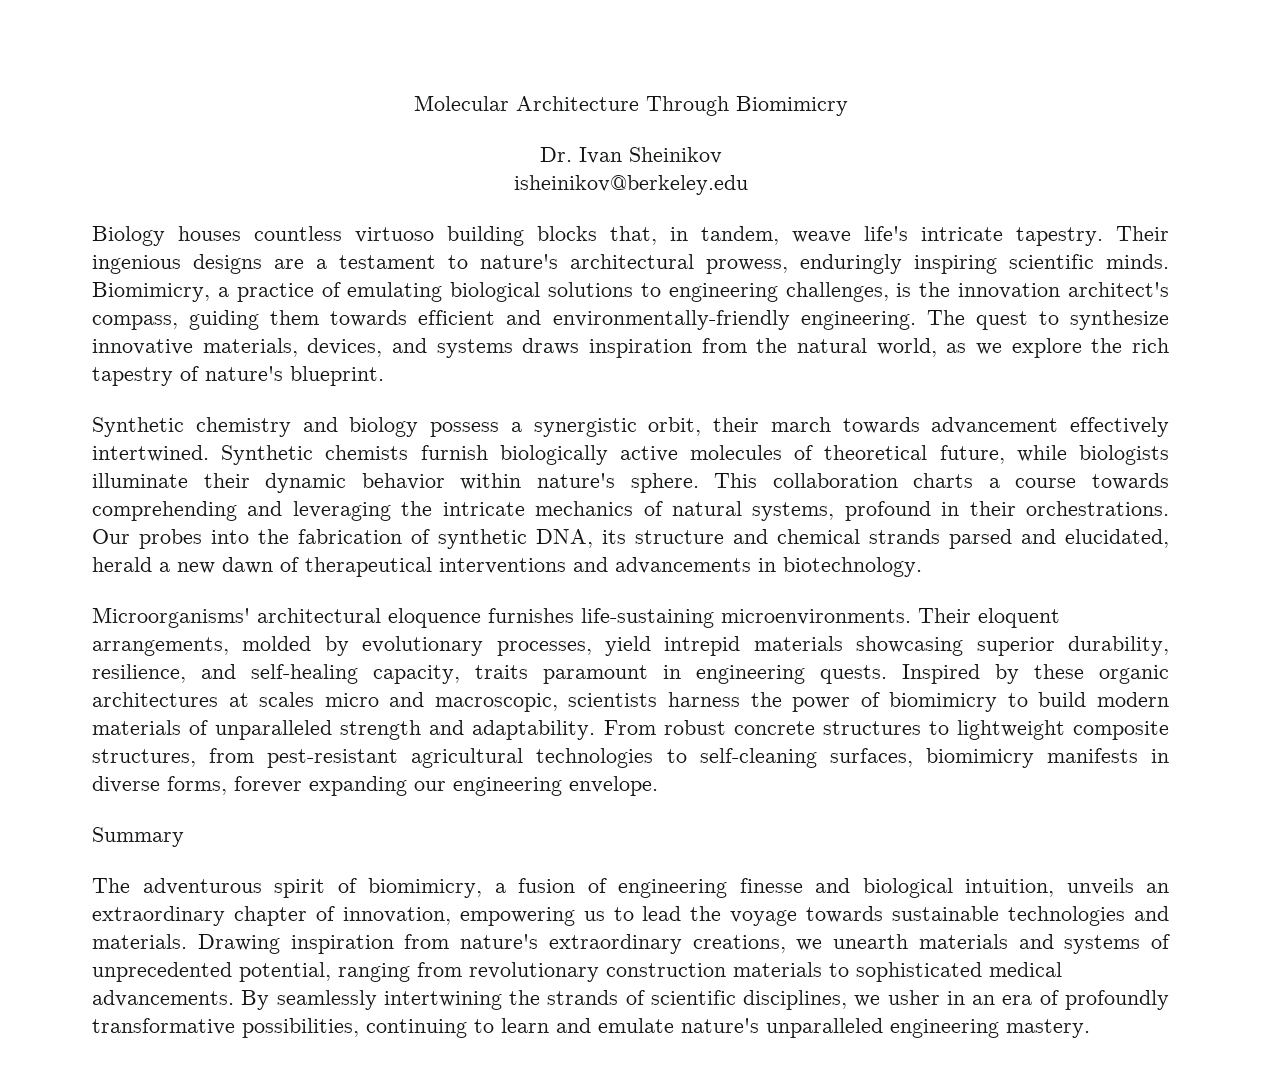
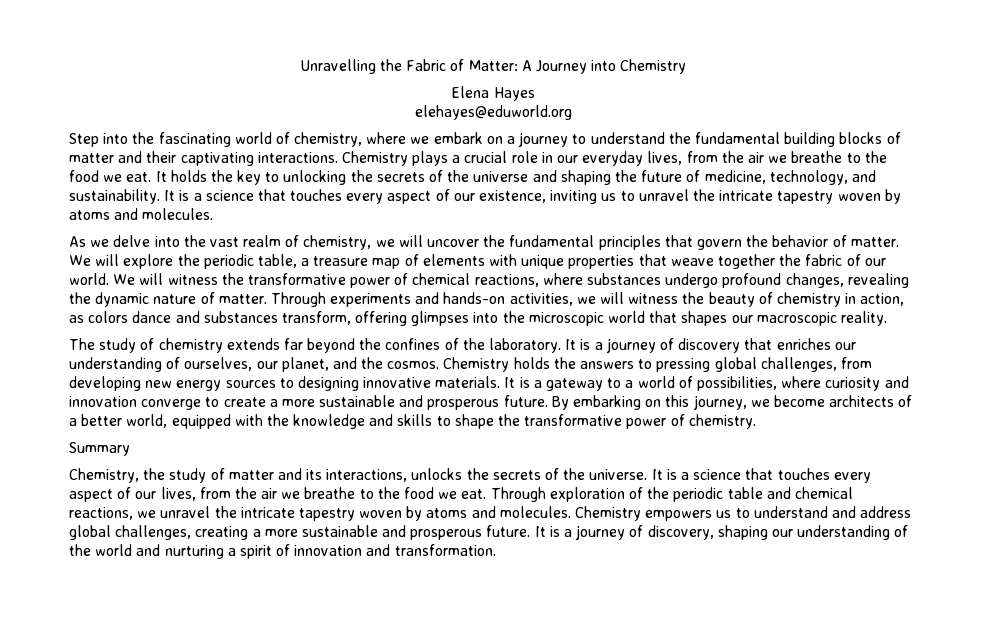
[413,95,848,116] [539,147,722,164] [513,175,748,195] [92,226,1169,246] [92,254,1169,274] [92,282,1169,302] [92,310,1169,330] [92,338,1169,358] [92,366,384,386] [92,417,1169,437] [92,445,1169,465] [92,473,1170,493] [92,501,1169,521] [92,529,1169,549] [92,557,922,577] [92,607,1060,628] [92,636,1169,656] [92,664,1169,684] [92,692,1169,712] [92,720,1170,740] [92,748,1169,768] [92,776,658,796] [92,827,184,847] [92,878,1169,898] [92,906,1169,926] [92,934,1170,954] [92,962,1062,982] [92,990,1169,1010] [92,1018,1090,1038] Molecular Architecture Through Biomimicry // Dr. Ivan Sheinikov // isheinikov@berkeley.edu // Biology houses countless virtuoso building blocks that, in tandem, weave life's intricate tapestry. Their ingenious designs are a testament to nature's architectural prowess, enduringly inspiring scientific minds. Biomimicry, a practice of emulating biological solutions to engineering challenges, is the innovation architect's compass, guiding them towards efficient and environmentally-friendly engineering. The quest to synthesize innovative materials, devices, and systems draws inspiration from the natural world, as we explore the rich tapestry of nature's blueprint. // Synthetic chemistry and biology possess a synergistic orbit, their march towards advancement effectively intertwined. Synthetic chemists furnish biologically active molecules of theoretical future, while biologists illuminate their dynamic behavior within nature's sphere. This collaboration charts a course towards comprehending and leveraging the intricate mechanics of natural systems, profound in their orchestrations. Our probes into the fabrication of synthetic DNA, its structure and chemical strands parsed and elucidated, herald a new dawn of therapeutical interventions and advancements in biotechnology. // Microorganisms' architectural eloquence furnishes life-sustaining microenvironments. Their eloquent arrangements, molded by evolutionary processes, yield intrepid materials showcasing superior durability, resilience, and self-healing capacity, traits paramount in engineering quests. Inspired by these organic architectures at scales micro and macroscopic, scientists harness the power of biomimicry to build modern materials of unparalleled strength and adaptability. From robust concrete structures to lightweight composite structures, from pest-resistant agricultural technologies to self-cleaning surfaces, biomimicry manifests in diverse forms, forever expanding our engineering envelope. // Summary // The adventurous spirit of biomimicry, a fusion of engineering finesse and biological intuition, unveils an extraordinary chapter of innovation, empowering us to lead the voyage towards sustainable technologies and materials. Drawing inspiration from nature's extraordinary creations, we unearth materials and systems of unprecedented potential, ranging from revolutionary construction materials to sophisticated medical advancements. By seamlessly intertwining the strands of scientific disciplines, we usher in an era of profoundly transformative possibilities, continuing to learn and emulate nature's unparalleled engineering mastery. -> [300,59,687,74] [452,86,535,101] [415,105,572,120] [69,132,901,147] [69,151,887,166] [69,170,876,185] [69,189,901,204] [69,208,214,220] [69,235,899,250] [69,254,886,269] [69,273,909,288] [69,292,905,307] [69,311,887,326] [69,338,856,353] [69,357,872,372] [69,376,909,391] [69,395,913,410] [69,414,756,429] [69,442,130,456] [69,468,871,483] [69,487,853,502] [69,506,912,521] [69,525,909,540] [69,544,496,559] Unravelling the Fabric of Matter: A Journey into Chemistry // Elena Hayes // elehayes@eduworld.org // Step into the fascinating world of chemistry, where we embark on a journey to understand the fundamental building blocks of matter and their captivating interactions. Chemistry plays a crucial role in our everyday lives, from the air we breathe to the food we eat. It holds the key to unlocking the secrets of the universe and shaping the future of medicine, technology, and sustainability. It is a science that touches every aspect of our existence, inviting us to unravel the intricate tapestry woven by atoms and molecules. // As we delve into the vast realm of chemistry, we will uncover the fundamental principles that govern the behavior of matter. We will explore the periodic table, a treasure map of elements with unique properties that weave together the fabric of our world. We will witness the transformative power of chemical reactions, where substances undergo profound changes, revealing the dynamic nature of matter. Through experiments and hands-on activities, we will witness the beauty of chemistry in action, as colors dance and substances transform, offering glimpses into the microscopic world that shapes our macroscopic reality. // The study of chemistry extends far beyond the confines of the laboratory. It is a journey of discovery that enriches our understanding of ourselves, our planet, and the cosmos. Chemistry holds the answers to pressing global challenges, from developing new energy sources to designing innovative materials. It is a gateway to a world of possibilities, where curiosity and innovation converge to create a more sustainable and prosperous future. By embarking on this journey, we become architects of a better world, equipped with the knowledge and skills to shape the transformative power of chemistry. // Summary // Chemistry, the study of matter and its interactions, unlocks the secrets of the universe. It is a science that touches every aspect of our lives, from the air we breathe to the food we eat. Through exploration of the periodic table and chemical reactions, we unravel the intricate tapestry woven by atoms and molecules. Chemistry empowers us to understand and address global challenges, creating a more sustainable and prosperous future. It is a journey of discovery, shaping our understanding of the world and nurturing a spirit of innovation and transformation.

